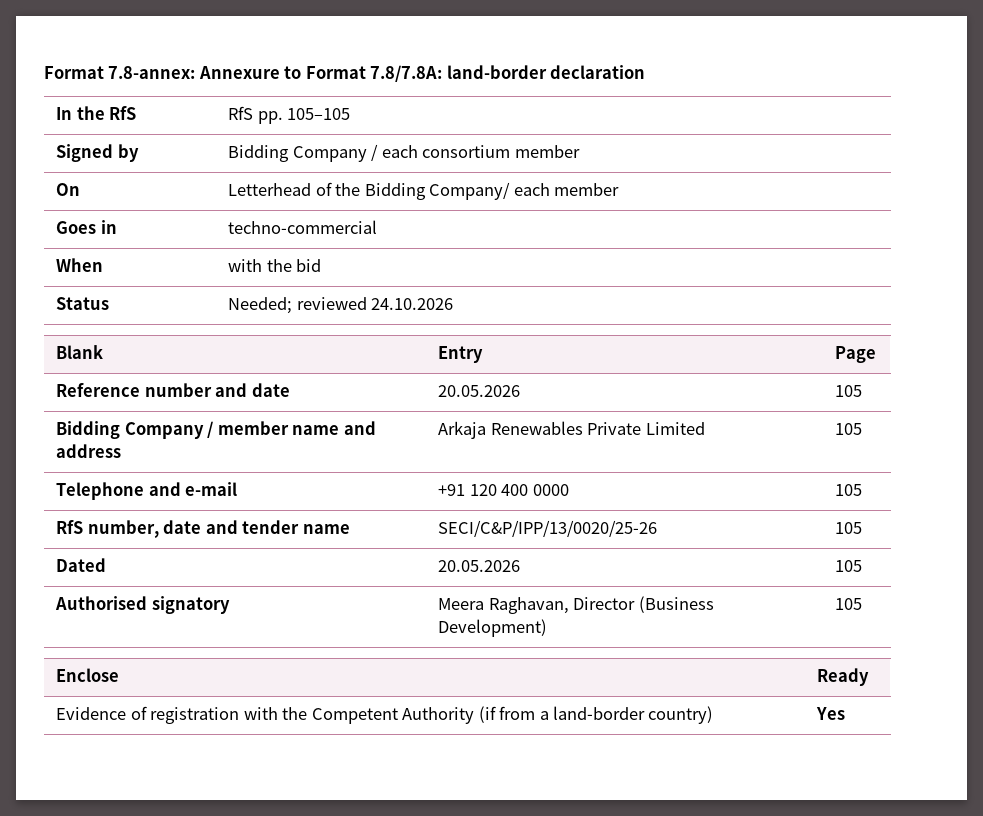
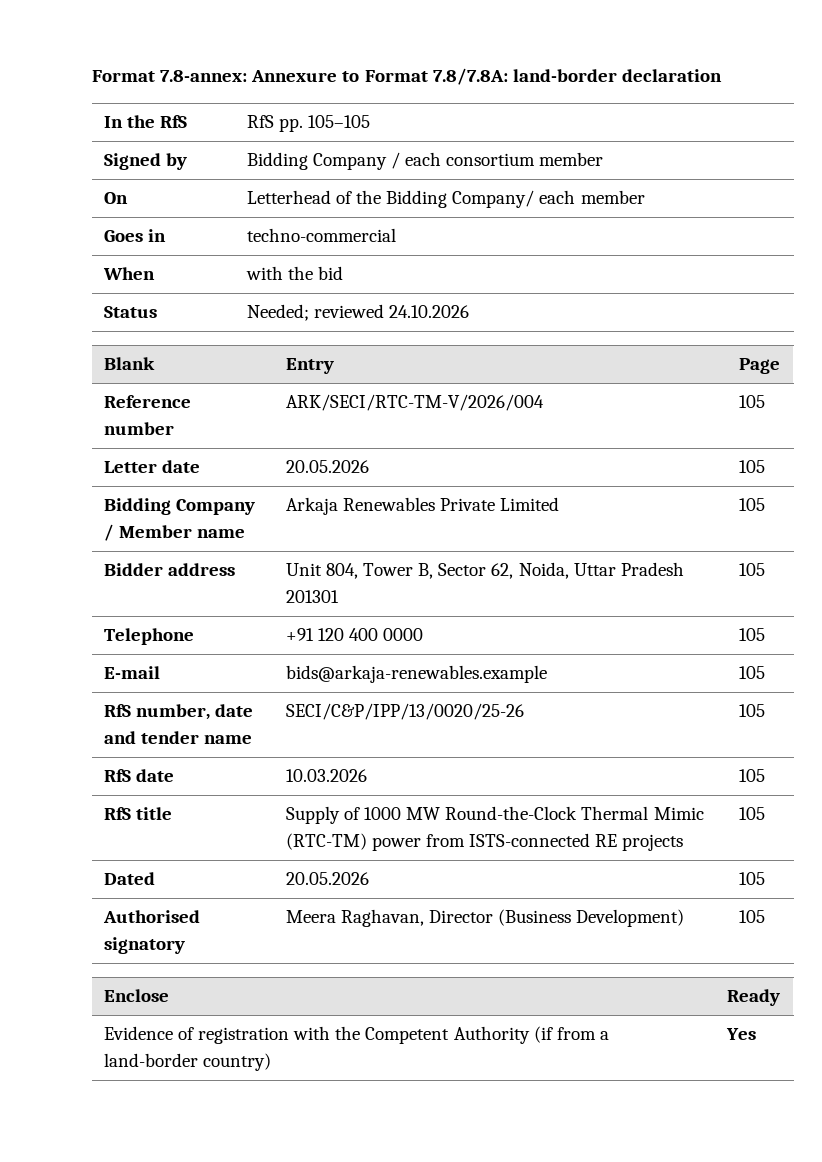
[215,383,248,397] and -> [285,394,544,411] [738,395,765,408] [103,461,157,473] | ARK/SECI/RTC-TM-V/2026/004 | 105 // Letter
[217,421,376,435] [56,444,122,458] member name and address -> [118,525,246,538] Member name
(863, 429) none -> [103,563,235,576] [285,562,684,579] [285,590,339,603] [738,563,765,576] // Bidder address | Unit 804, Tower B, Sector 62, Noida, Uttar Pradesh 201301 | 105
[148,482,238,496] and e-mail -> (194, 636) none
(863, 490) none -> [103,666,160,679] [285,665,547,683] [738,666,765,679] // E-mail | bids@arkaja-renewables.example | 105
(863, 528) none -> [103,769,174,782] [285,769,367,782] [738,769,765,782] [103,807,172,820] [285,806,704,824] [285,833,684,851] [738,807,765,820] // RfS date | 10.03.2026 | 105 // RfS title | Supply of 1000 MW Round-the-Clock Thermal Mimic (RTC-TM) power from ISTS-connected RE projects | 105

